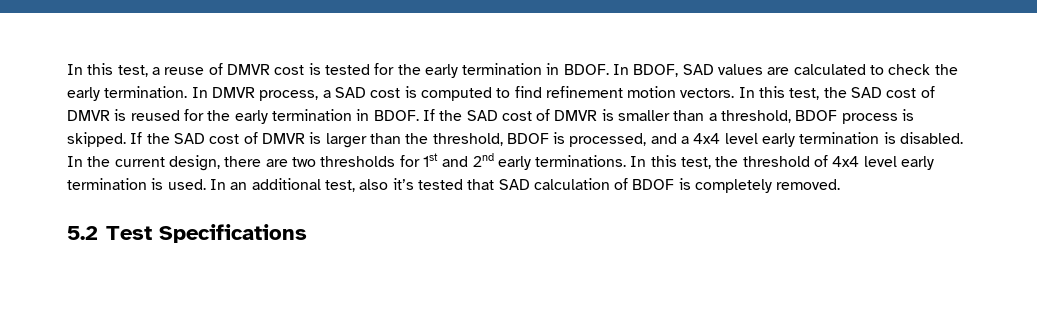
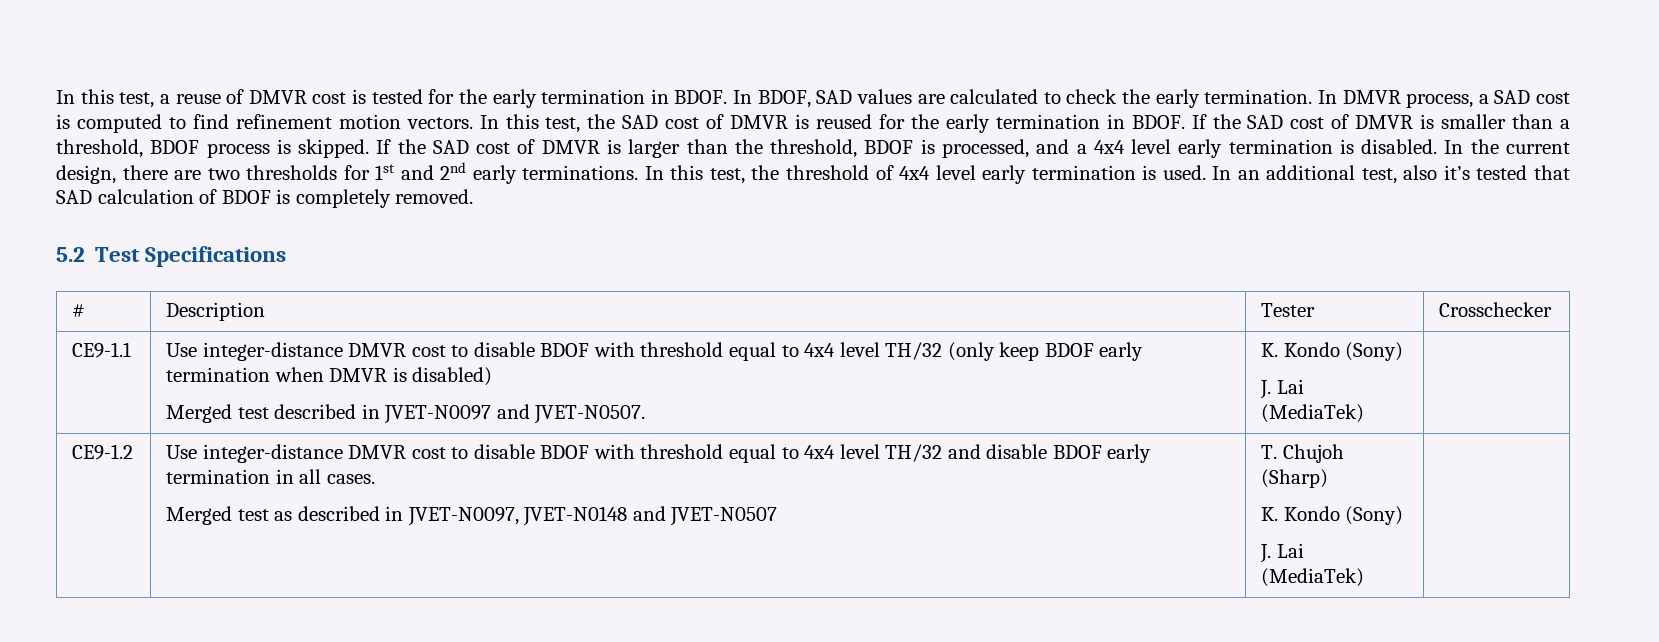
(307, 233) none -> [72,304,86,317] [166,302,266,321] [1261,303,1316,317] [1439,302,1553,317] [72,342,132,358] [166,342,1144,361] [166,367,493,386] [166,404,646,424] [1261,342,1404,361] [1260,379,1304,399] [1261,404,1365,423] [72,444,134,460] [166,444,1152,463] [166,469,375,484] [166,506,778,526] [1261,444,1344,463] [1261,469,1329,488] [1261,506,1404,525] [1260,543,1304,563] [1261,568,1365,587] // # | Description | Tester | Crosschecker // CE9-1.1 | Use integer-distance DMVR cost to disable BDOF with threshold equal to 4x4 level TH/32 (only keep BDOF early termination when DMVR is disabled) // Merged test described in JVET-N0097 and JVET-N0507. | K. Kondo (Sony) // J. Lai (MediaTek) | // CE9-1.2 | Use integer-distance DMVR cost to disable BDOF with threshold equal to 4x4 level TH/32 and disable BDOF early termination in all cases. // Merged test as described in JVET-N0097, JVET-N0148 and JVET-N0507 | T. Chujoh (Sharp) // K. Kondo (Sony) // J. Lai (MediaTek) |

